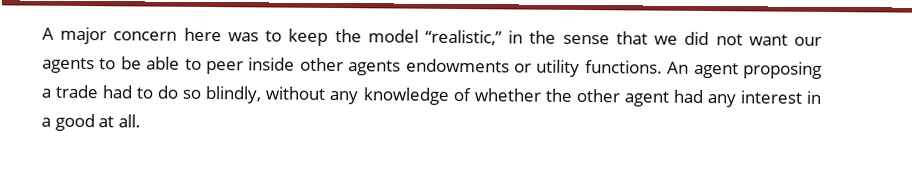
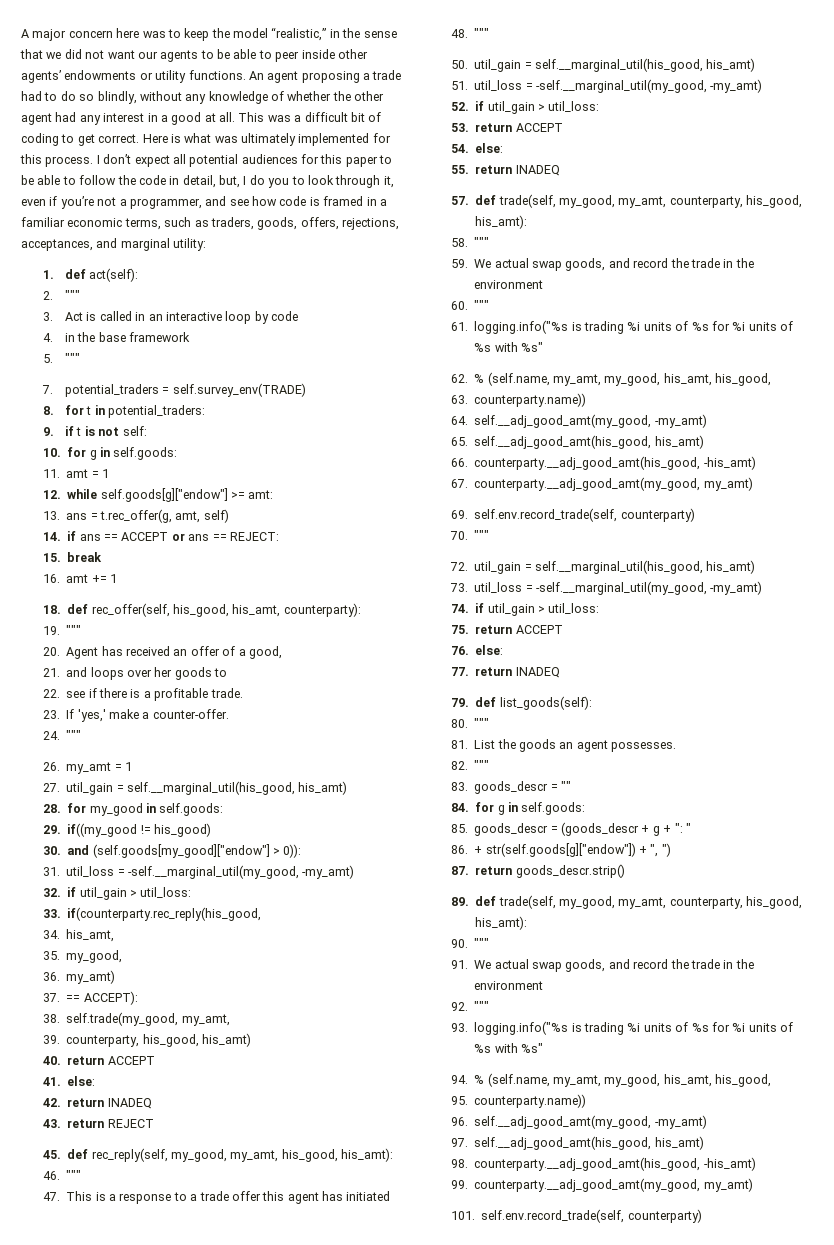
[348,60,402,76] agents -> [21,70,61,83] agents’
(141, 121) none -> [238,112,382,122] [21,133,391,146] [20,154,393,167] [21,175,394,188] [21,196,387,209] [21,217,399,230] [21,238,207,251] [43,268,139,282] [43,290,81,300] [43,311,299,324] [43,332,191,342] [43,353,81,363] [42,383,306,397] [43,405,206,418] [43,426,147,436] [43,447,178,460] [43,469,110,478] [43,488,274,502] [43,509,229,523] [43,531,279,541] [43,552,103,562] [43,574,118,583] [43,603,361,617] [43,625,82,635] [43,646,282,659] [43,667,228,680] [43,688,243,701] [43,709,229,722] [43,730,82,740] [43,762,133,774] [43,781,348,795] [43,803,224,816] [43,823,212,837] [43,844,302,858] [43,865,355,879] [43,887,192,900] [43,907,262,921] [43,929,115,942] [43,950,123,963] [43,970,116,984] [43,991,138,1005] [43,1012,230,1026] [43,1033,252,1047] [43,1056,155,1065] [43,1076,96,1086] [43,1098,152,1109] [43,1119,154,1128] [43,1148,394,1162] [43,1170,82,1180] [43,1191,391,1204] [451,28,490,38] [451,58,756,72] [451,79,763,93] [451,101,600,114] [451,123,563,132] [451,143,504,153] [451,165,560,176] [451,194,803,208] [475,215,528,229] [451,237,490,247] [451,258,754,271] [474,280,544,289] [451,300,490,310] [451,320,794,334] [474,342,544,352] [451,372,772,386] [451,393,587,407] [451,414,707,428] [451,435,704,449] [451,456,756,470] [451,477,753,491] [451,508,695,522] [450,530,490,540] [450,560,756,574] [450,581,763,595] [451,603,600,616] [451,625,563,634] [451,645,504,655] [451,667,560,678] [451,696,592,710] [451,718,490,728] [451,739,677,752] [451,760,490,770] [451,781,572,794] [451,802,586,815] [451,822,691,836] [451,843,671,857] [451,864,625,878] [451,895,803,909] [475,916,528,930] [451,938,490,948] [451,959,754,972] [474,981,544,990] [451,1001,490,1011] [451,1021,794,1035] [474,1043,544,1053] [451,1073,772,1087] [451,1094,587,1108] [451,1115,707,1129] [451,1136,704,1150] [451,1157,756,1171] [451,1178,753,1192] [451,1209,702,1223] This was a difficult bit of coding to get correct. Here is what was ultimately implemented for this process. I don’t expect all potential audiences for this paper to be able to follow the code in detail, but, I do you to look through it, even if you’re not a programmer, and see how code is framed in a familiar economic terms, such as traders, goods, offers, rejections, acceptances, and marginal utility: // 1. def act(self): // 2. """ // 3. Act is called in an interactive loop by code // 4. in the base framework // 5. """ // 7. potential_traders = self.survey_env(TRADE) // 8. for t in potential_traders: // 9. if t is not self: // 10. for g in self.goods: // 11. amt = 1 // 12. while self.goods[g]["endow"] >= amt: // 13. ans = t.rec_offer(g, amt, self) // 14. if ans == ACCEPT or ans == REJECT: // 15. break // 16. amt += 1 // 18. def rec_offer(self, his_good, his_amt, counterparty): // 19. """ // 20. Agent has received an offer of a good, // 21. and loops over her goods to // 22. see if there is a profitable trade. // 23. If 'yes,' make a counter-offer. // 24. """ // 26. my_amt = 1 // 27. util_gain = self.__marginal_util(his_good, his_amt) // 28. for my_good in self.goods: // 29. if((my_good != his_good) // 30. and (self.goods[my_good]["endow"] > 0)): // 31. util_loss = -self.__marginal_util(my_good, -my_amt) // 32. if util_gain > util_loss: // 33. if(counterparty.rec_reply(his_good, // 34. his_amt, // 35. my_good, // 36. my_amt) // 37. == ACCEPT): // 38. self.trade(my_good, my_amt, // 39. counterparty, his_good, his_amt) // 40. return ACCEPT // 41. else: // 42. return INADEQ // 43. return REJECT // 45. def rec_reply(self, my_good, my_amt, his_good, his_amt): // 46. """ // 47. This is a response to a trade offer this agent has initiated // 48. """ // 50. util_gain = self.__marginal_util(his_good, his_amt) // 51. util_loss = -self.__marginal_util(my_good, -my_amt) // 52. if util_gain > util_loss: // 53. return ACCEPT // 54. else: // 55. return INADEQ // 57. def trade(self, my_good, my_amt, counterparty, his_good, his_amt): // 58. """ // 59. We actual swap goods, and record the trade in the environment // 60. """ // 61. logging.info("%s is trading %i units of %s for %i units of %s with %s" // 62. % (self.name, my_amt, my_good, his_amt, his_good, // 63. counterparty.name)) // 64. self.__adj_good_amt(my_good, -my_amt) // 65. self.__adj_good_amt(his_good, his_amt) // 66. counterparty.__adj_good_amt(his_good, -his_amt) // 67. counterparty.__adj_good_amt(my_good, my_amt) // 69. self.env.record_trade(self, counterparty) // 70. """ // 72. util_gain = self.__marginal_util(his_good, his_amt) // 73. util_loss = -self.__marginal_util(my_good, -my_amt) // 74. if util_gain > util_loss: // 75. return ACCEPT // 76. else: // 77. return INADEQ // 79. def list_goods(self): // 80. """ // 81. List the goods an agent possesses. // 82. """ // 83. goods_descr = "" // 84. for g in self.goods: // 85. goods_descr = (goods_descr + g + ": " // 86. + str(self.goods[g]["endow"]) + ", ") // 87. return goods_descr.strip() // 89. def trade(self, my_good, my_amt, counterparty, his_good, his_amt): // 90. """ // 91. We actual swap goods, and record the trade in the environment // 92. """ // 93. logging.info("%s is trading %i units of %s for %i units of %s with %s" // 94. % (self.name, my_amt, my_good, his_amt, his_good, // 95. counterparty.name)) // 96. self.__adj_good_amt(my_good, -my_amt) // 97. self.__adj_good_amt(his_good, his_amt) // 98. counterparty.__adj_good_amt(his_good, -his_amt) // 99. counterparty.__adj_good_amt(my_good, my_amt) // 101. self.env.record_trade(self, counterparty)

